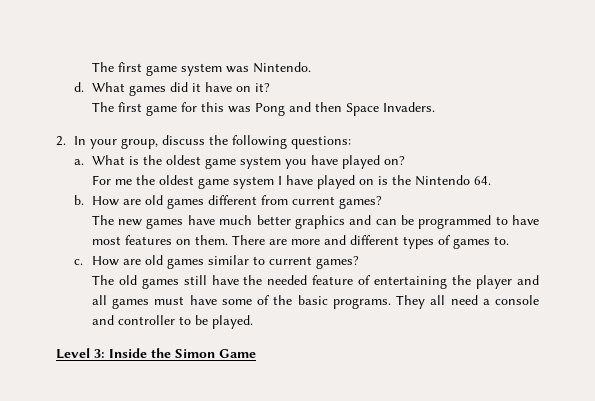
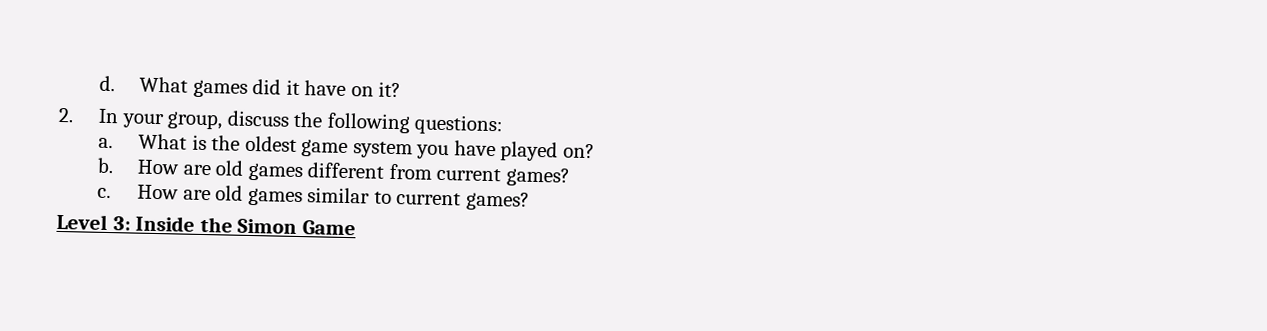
[91,62,311,76] The first game system was Nintendo. // -> (99, 83) none
[91,102,435,116] // The first game for this was Pong and then Space Invaders. -> (402, 89) none
[91,175,491,189] // For me the oldest game system I have played on is the Nintendo 64. -> (595, 151) none
[91,215,539,229] [91,235,509,249] // The new games have much better graphics and can be programmed to have most features on them. There are more and different types of games to. -> (570, 177) none
[91,275,539,289] [91,295,540,309] [91,315,253,329] // The old games still have the needed feature of entertaining the player and all games must have some of the basic programs. They all need a console and controller to be played. -> (530, 201) none

